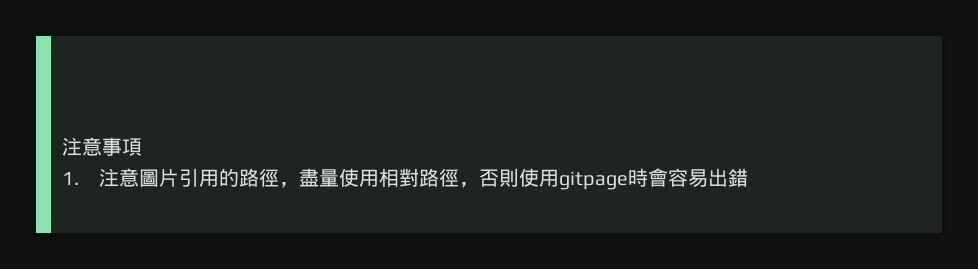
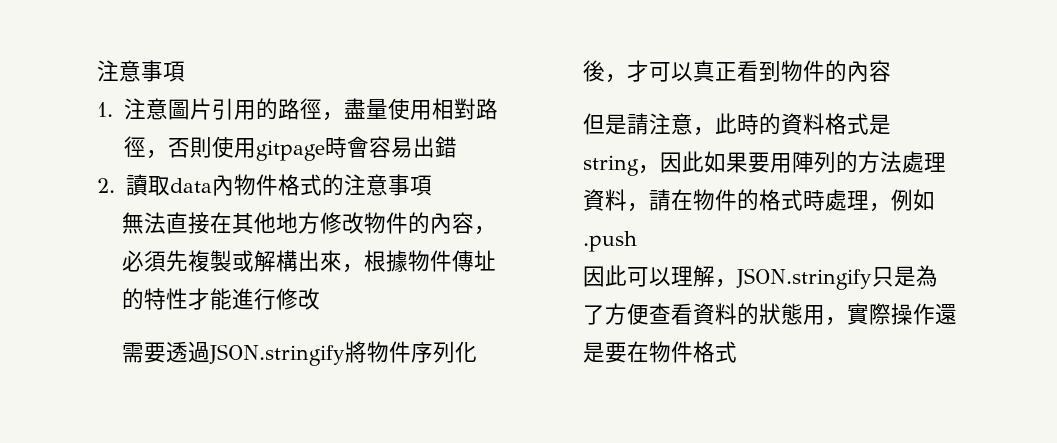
(749, 177) none -> [97,174,432,196] [122,212,497,235] [122,250,497,273] [122,288,321,310] [122,341,478,366] [583,60,892,83] [583,113,892,136] [583,151,947,176] [583,189,936,212] [583,231,638,252] [583,265,939,290] [583,303,958,326] [583,341,738,363] // 2.讀取data內物件格式的注意事項 // 無法直接在其他地方修改物件的內容，必須先複製或解構出來，根據物件傳址的特性才能進行修改 // 需要透過JSON.stringify將物件序列化後，才可以真正看到物件的內容 // 但是請注意，此時的資料格式是string，因此如果要用陣列的方法處理資料，請在物件的格式時處理，例如.push // 因此可以理解，JSON.stringify只是為了方便查看資料的狀態用，實際操作還是要在物件格式

